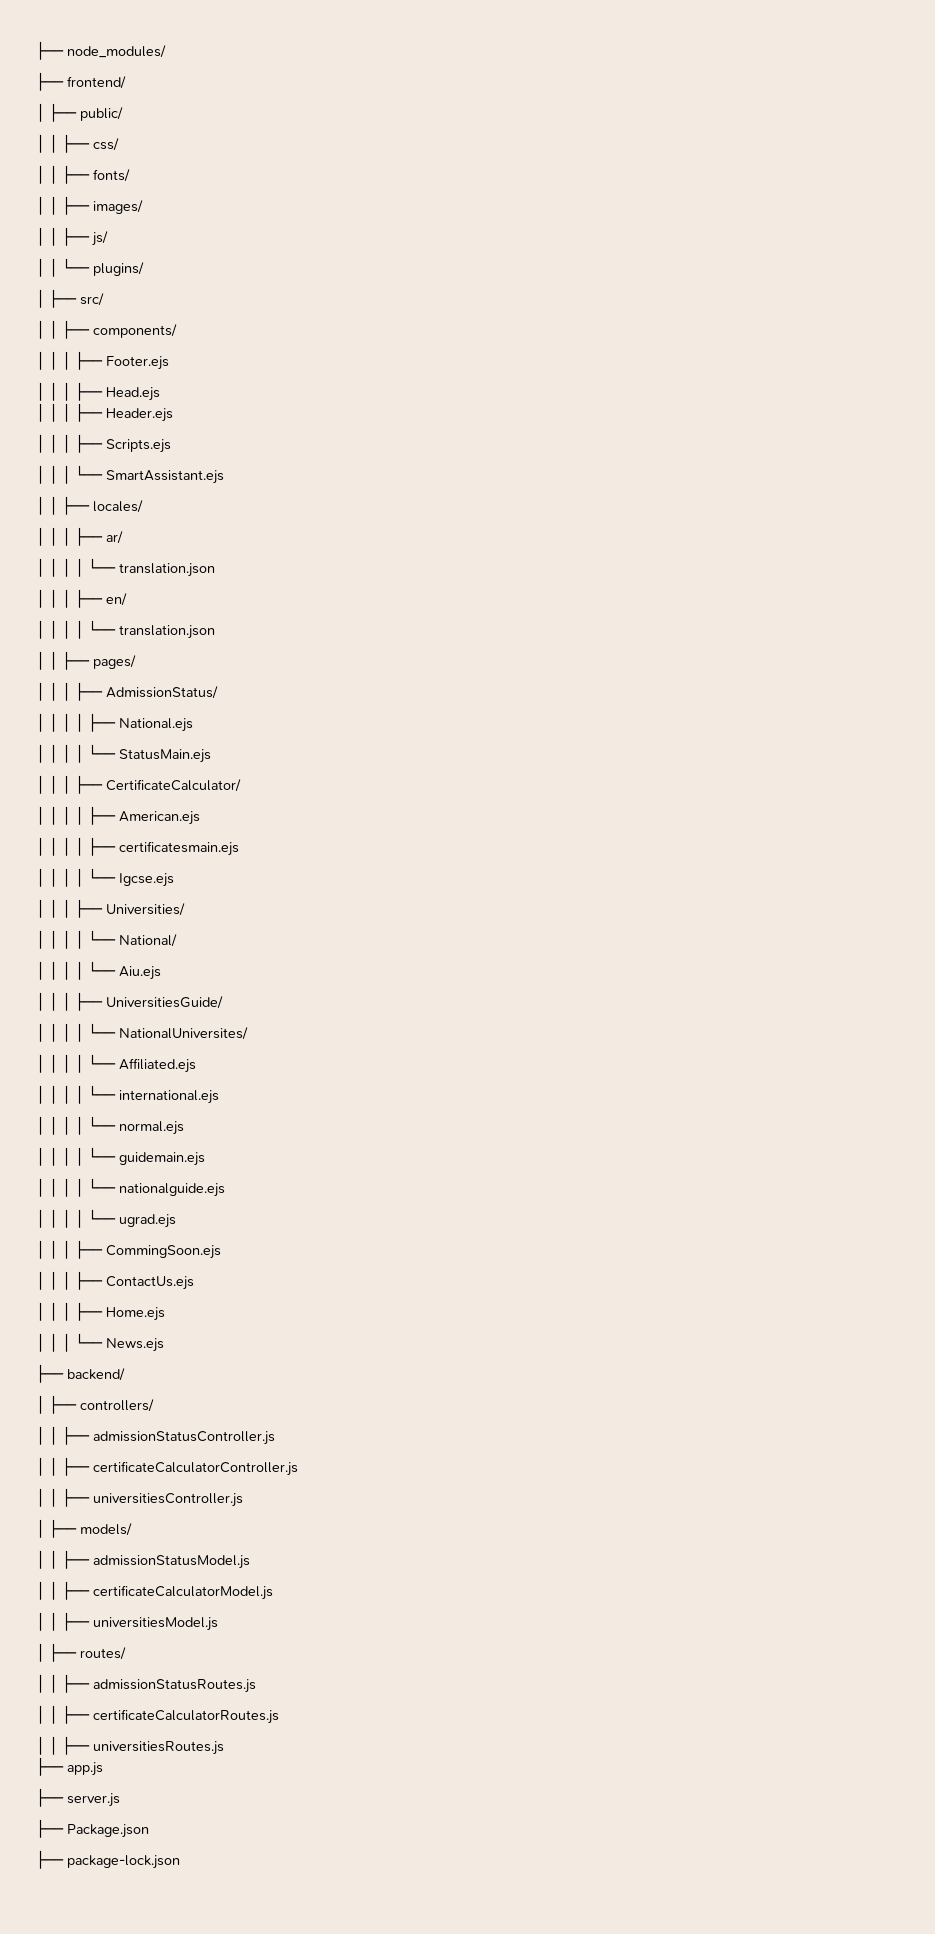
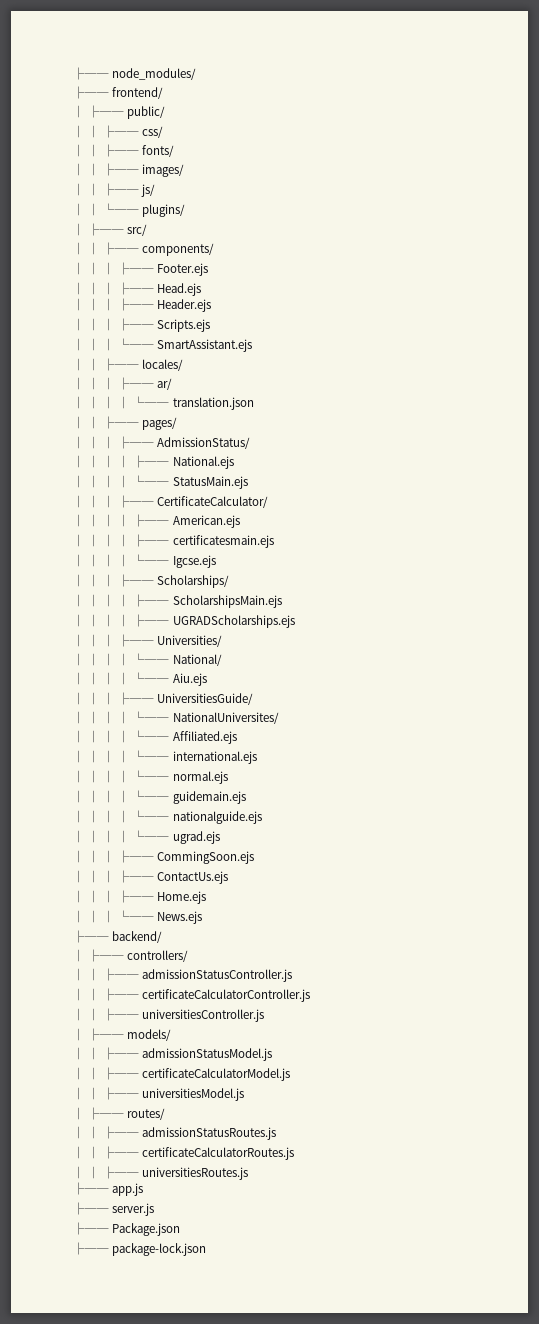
[36,589,127,608] [36,620,215,639] // │ │ │ ├── en/ // │ │ │ │ └── translation.json -> (254, 403) none
(174, 880) none -> [73,574,230,588] [73,594,282,608] [73,614,295,628] // │ │ │ ├── Scholarships/ // │ │ │ │ ├── ScholarshipsMain.ejs // │ │ │ │ ├── UGRADScholarships.ejs

